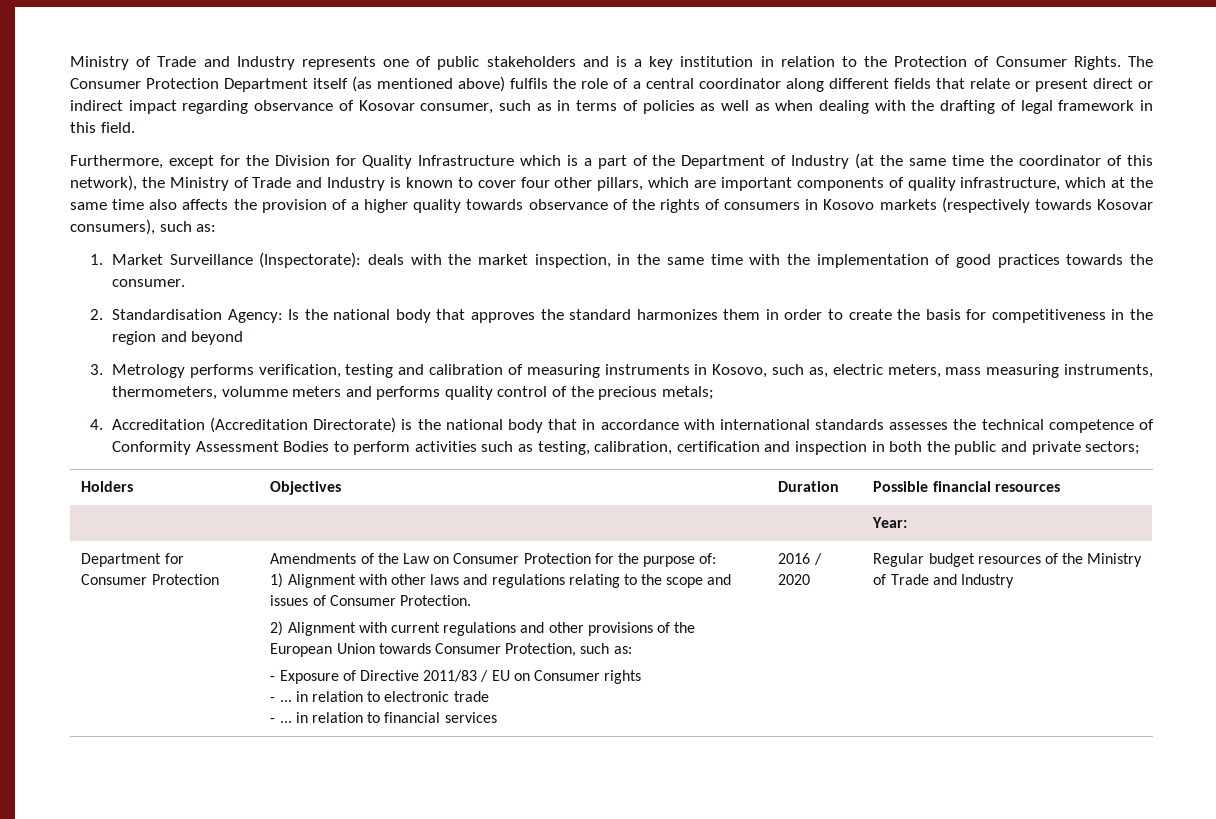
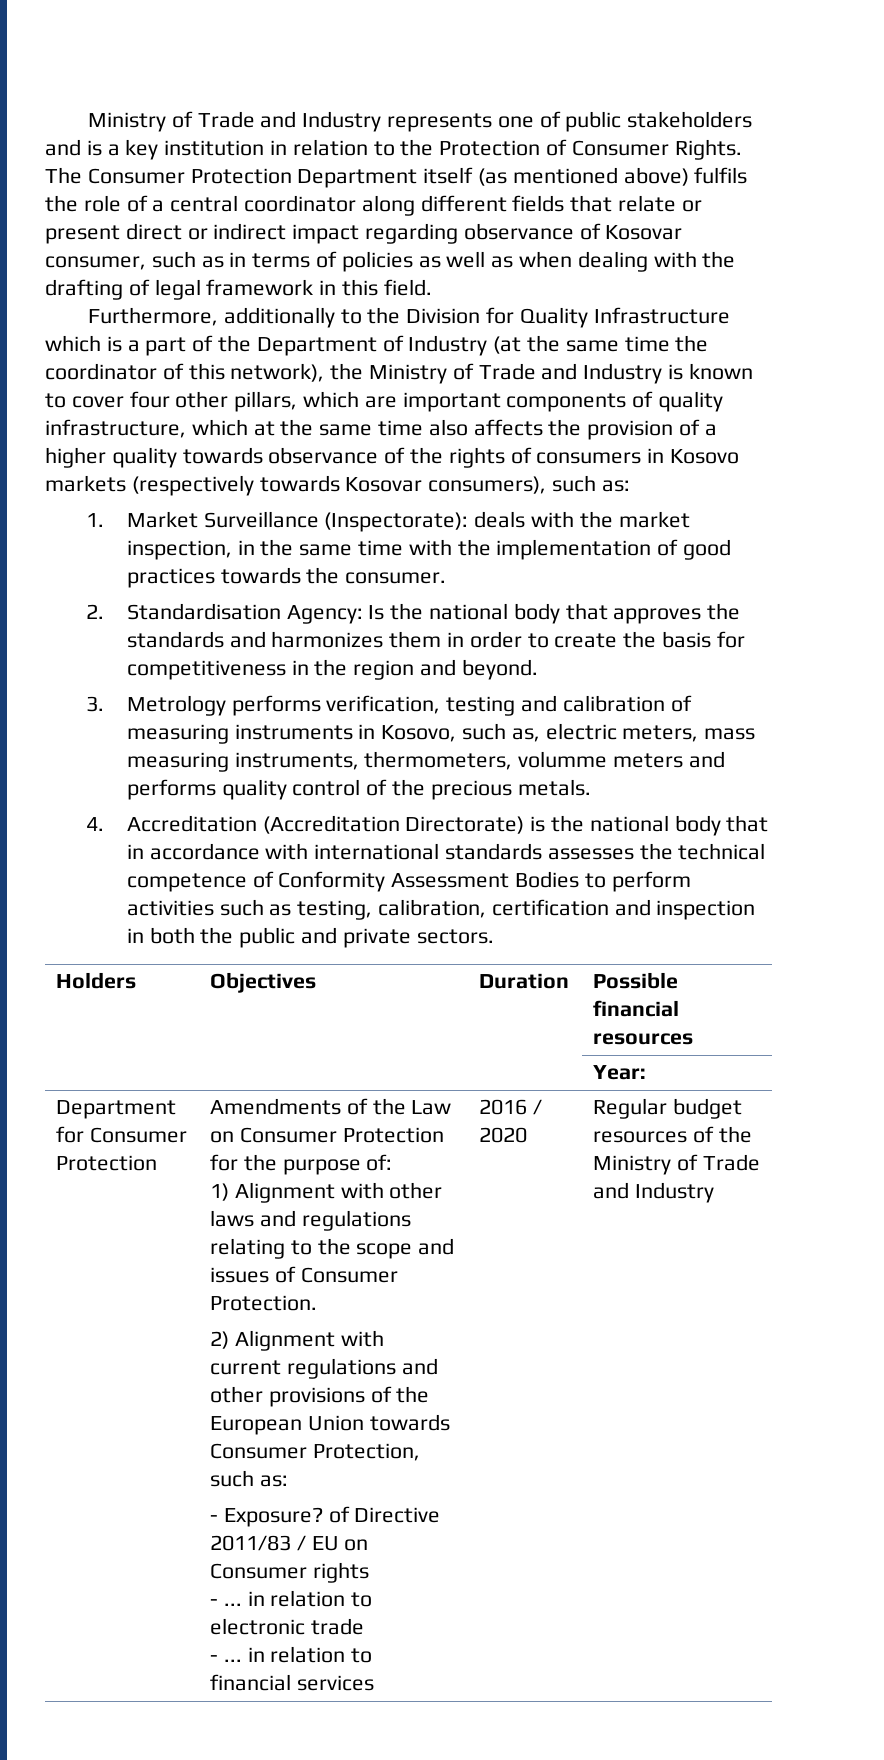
[168,155,240,169] except for -> [223,307,362,328] additionally to
[569,309,632,320] standard -> [126,631,266,648] standards and
[191,331,244,345] beyond -> [461,659,538,680] beyond.
[661,386,714,400] metals; -> [517,779,591,796] metals.
[1085,441,1141,455] sectors; -> [416,929,494,944] sectors.
[279,670,339,684] Exposure -> [223,1507,323,1527] Exposure?

